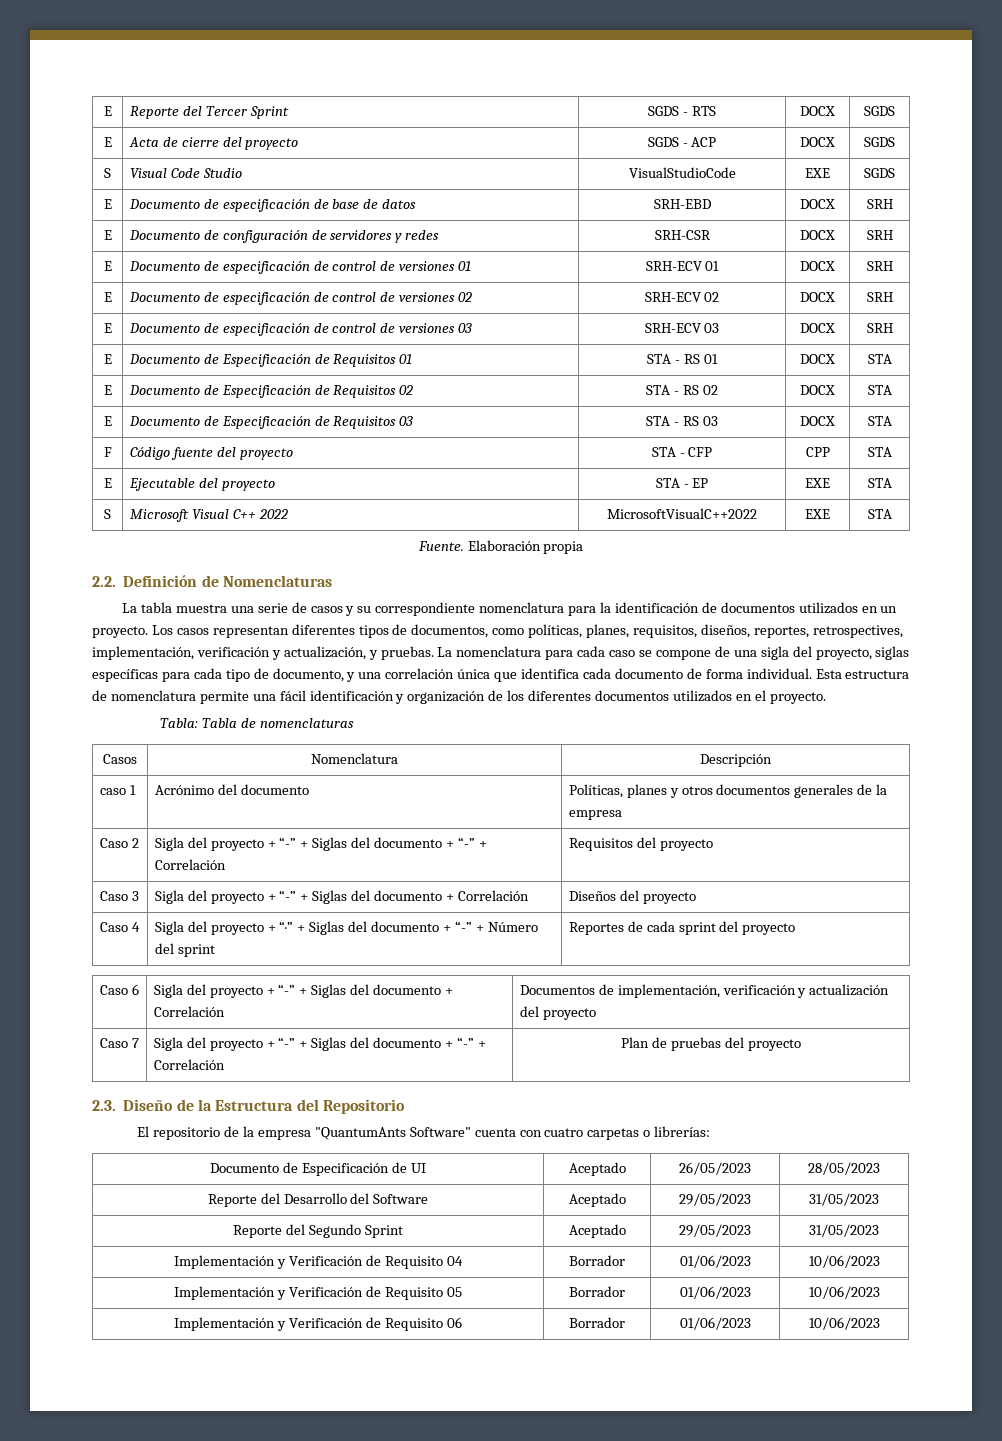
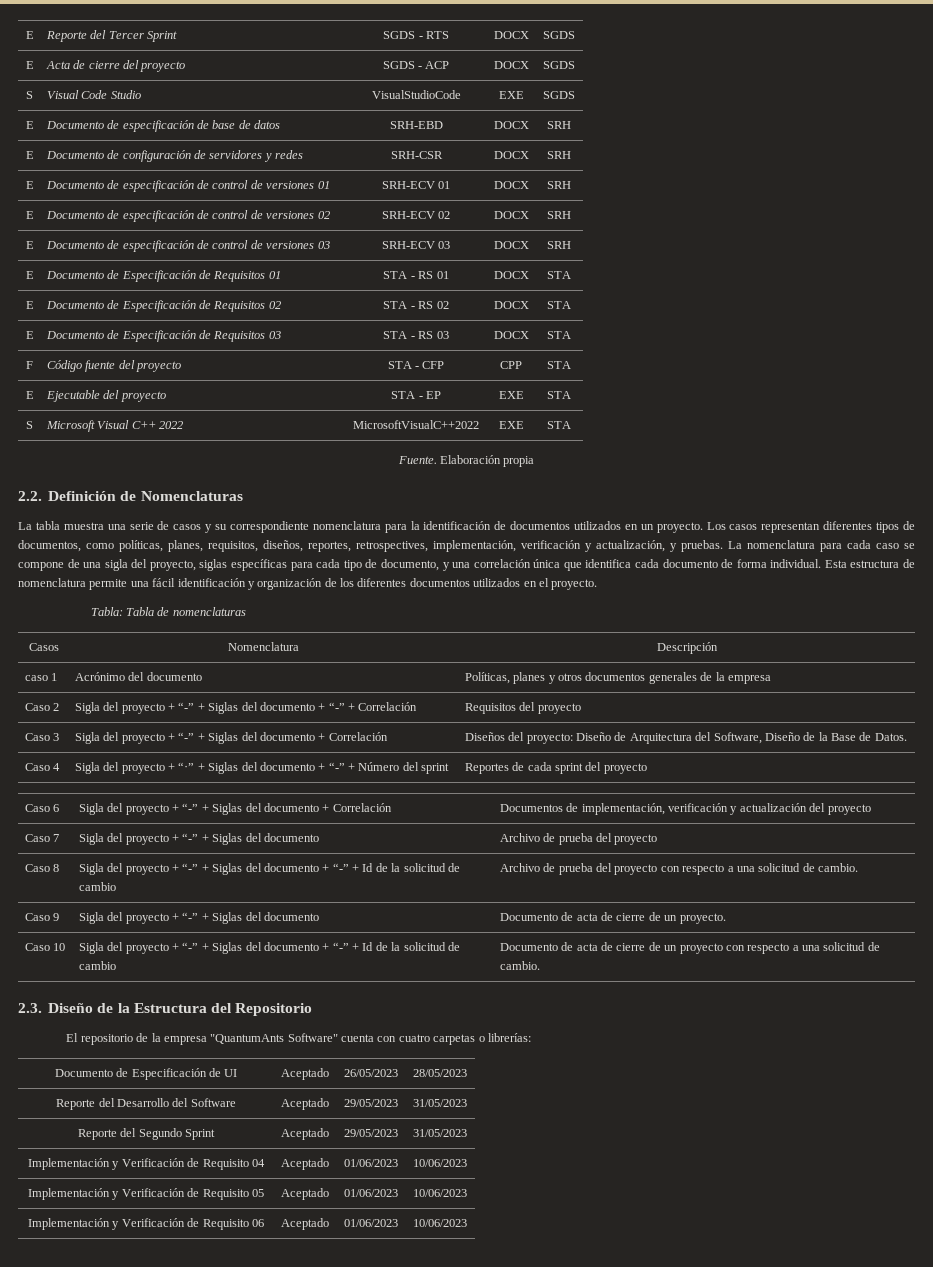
[642,892,696,904] proyecto -> [526,732,907,744] proyecto: Diseño de Arquitectura del Software, Diseño de la Base de Datos.
[445,1037,486,1048] [153,1059,225,1070] [621,1037,801,1051] + “-” + Correlación | Plan de pruebas del proyecto -> [499,833,658,845] [24,864,60,872] [78,863,460,875] [78,882,116,891] [499,863,859,875] [24,913,60,921] [78,912,319,924] [499,912,726,924] [24,943,66,951] [78,942,460,954] [78,961,116,970] [499,942,880,954] [499,961,540,970] | Archivo de prueba del proyecto // Caso 8 | Sigla del proyecto + “-” + Siglas del documento + “-” + Id de la solicitud de cambio | Archivo de prueba del proyecto con respecto a una solicitud de cambio. // Caso 9 | Sigla del proyecto + “-” + Siglas del documento | Documento de acta de cierre de un proyecto. // Caso 10 | Sigla del proyecto + “-” + Siglas del documento + “-” + Id de la solicitud de cambio | Documento de acta de cierre de un proyecto con respecto a una solicitud de cambio.
[569,1255,625,1266] Borrador -> [281,1158,329,1170] Aceptado
[569,1286,625,1297] Borrador -> [281,1188,329,1200] Aceptado
[569,1317,625,1328] Borrador -> [281,1218,329,1230] Aceptado

